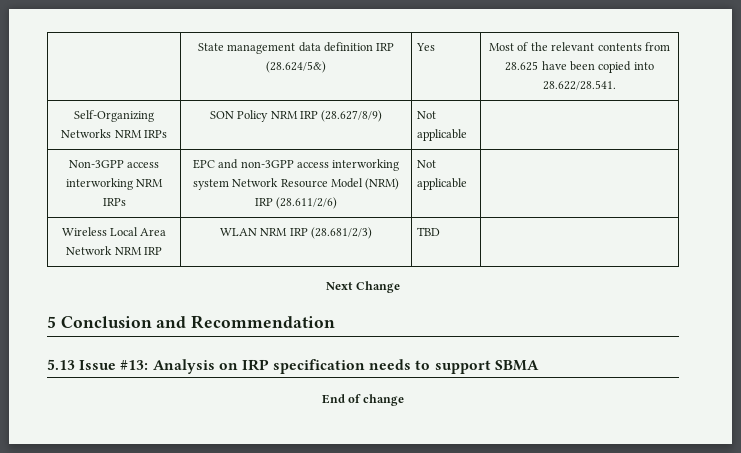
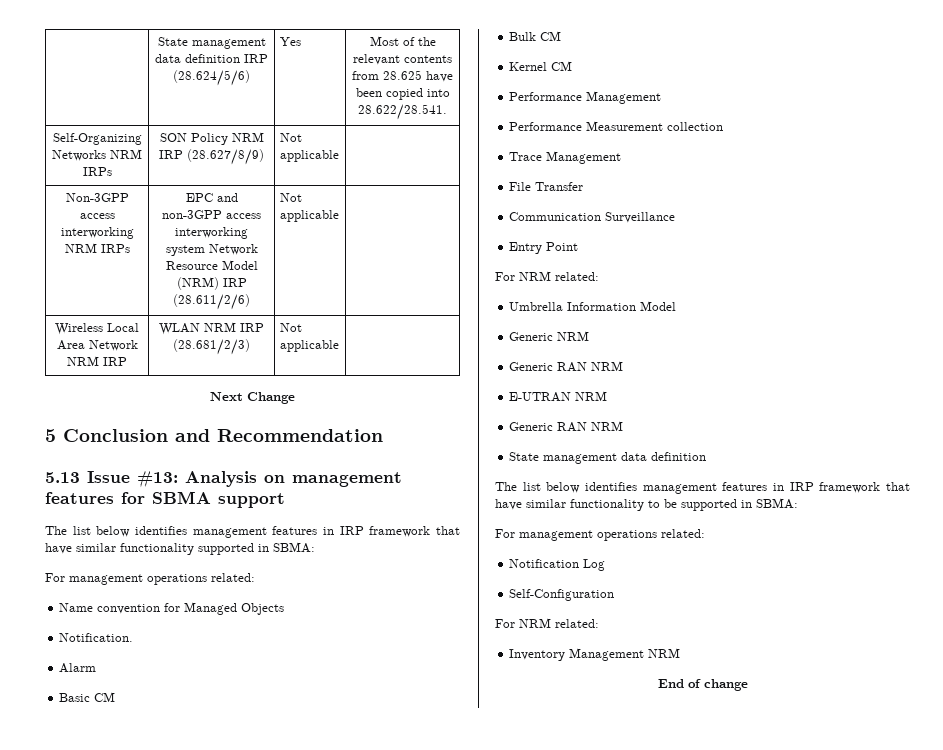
[266,61,326,73] (28.624/5&) -> [173,70,250,86] (28.624/5/6)
[416,227,440,236] TBD -> [279,323,302,332] [279,340,339,352] Not applicable
[241,359,539,374] IRP specification needs to support SBMA -> [292,472,402,487] [45,491,285,508] [45,526,461,538] [45,542,315,555] [45,573,255,585] [59,602,285,615] [59,633,134,642] [59,663,97,673] [59,692,116,702] [509,31,562,41] [509,61,573,71] [509,91,662,104] [509,121,724,131] [509,151,622,164] [509,182,584,191] [509,212,676,223] [509,242,579,254] [495,271,599,281] [509,301,677,311] [509,331,590,341] [509,361,624,372] [509,391,608,402] [509,421,624,432] [509,452,707,464] [495,482,910,494] [495,498,798,511] [495,529,705,541] [509,559,606,571] [509,589,615,601] [495,618,599,628] [509,648,681,661] management features for SBMA support // The list below identifies management features in IRP framework that have similar functionality supported in SBMA: // For management operations related: // Name convention for Managed Objects // Notification. // Alarm // Basic CM // Bulk CM // Kernel CM // Performance Management // Performance Measurement collection // Trace Management // File Transfer // Communication Surveillance // Entry Point // For NRM related: // Umbrella Information Model // Generic NRM // Generic RAN NRM // E-UTRAN NRM // Generic RAN NRM // State management data definition // The list below identifies management features in IRP framework that have similar functionality to be supported in SBMA: // For management operations related: // Notification Log // Self-Configuration // For NRM related: // Inventory Management NRM

